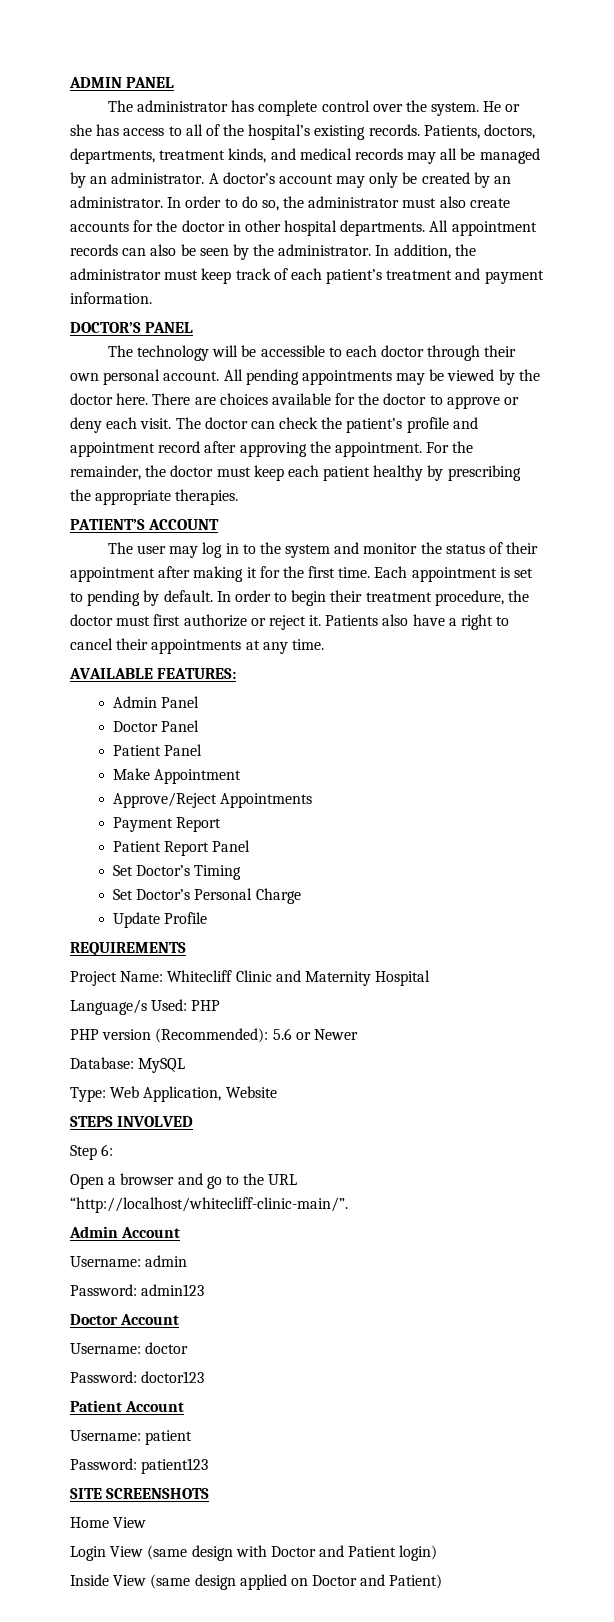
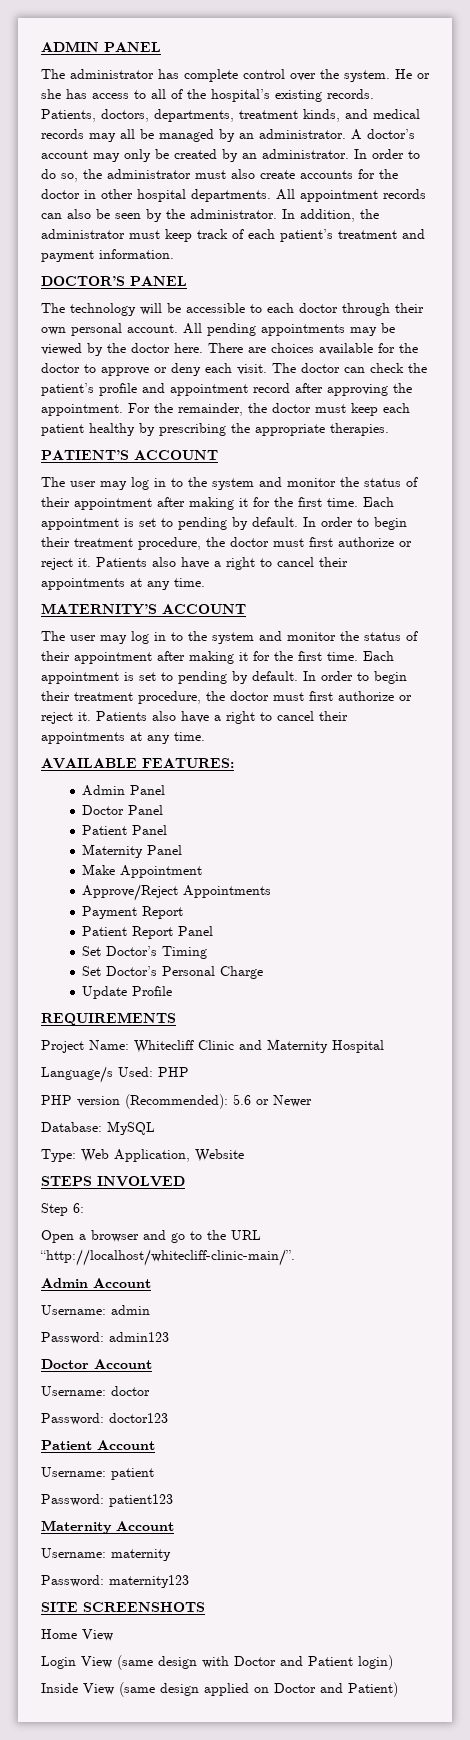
(324, 644) none -> [41,603,246,615] [41,631,418,644] [41,651,394,664] [41,671,407,684] [41,691,412,704] [41,711,348,724] [41,732,205,744] // MATERNITY’S ACCOUNT // The user may log in to the system and monitor the status of their appointment after making it for the first time. Each appointment is set to pending by default. In order to begin their treatment procedure, the doctor must first authorize or reject it. Patients also have a right to cancel their appointments at any time.
(203, 750) none -> [82,844,183,858] // Maternity Panel
(209, 1466) none -> [41,1520,174,1534] [41,1548,171,1561] [41,1575,189,1588] // Maternity Account // Username: maternity // Password: maternity123

